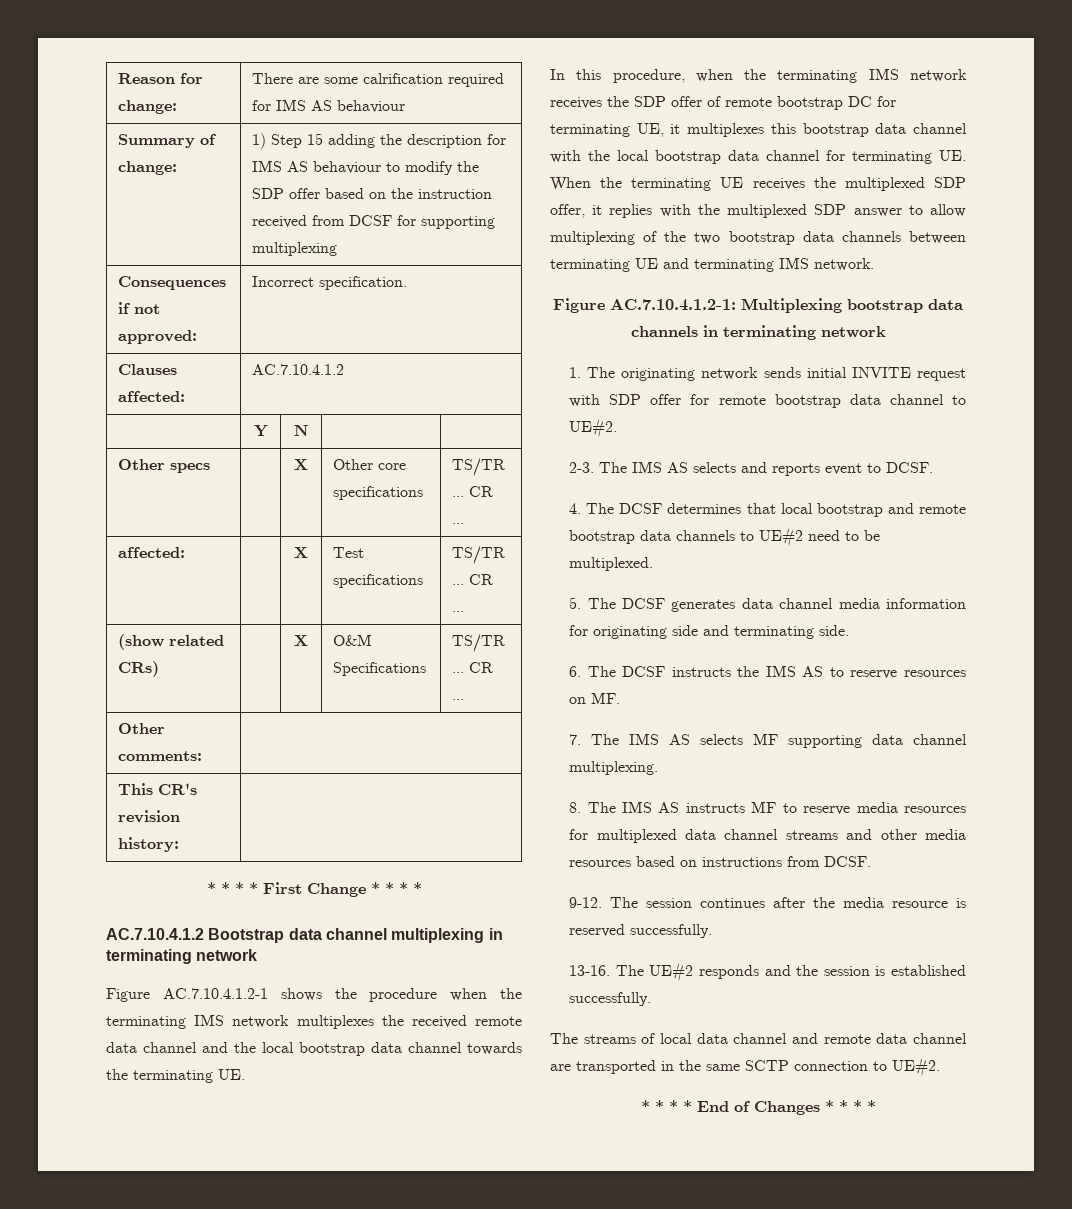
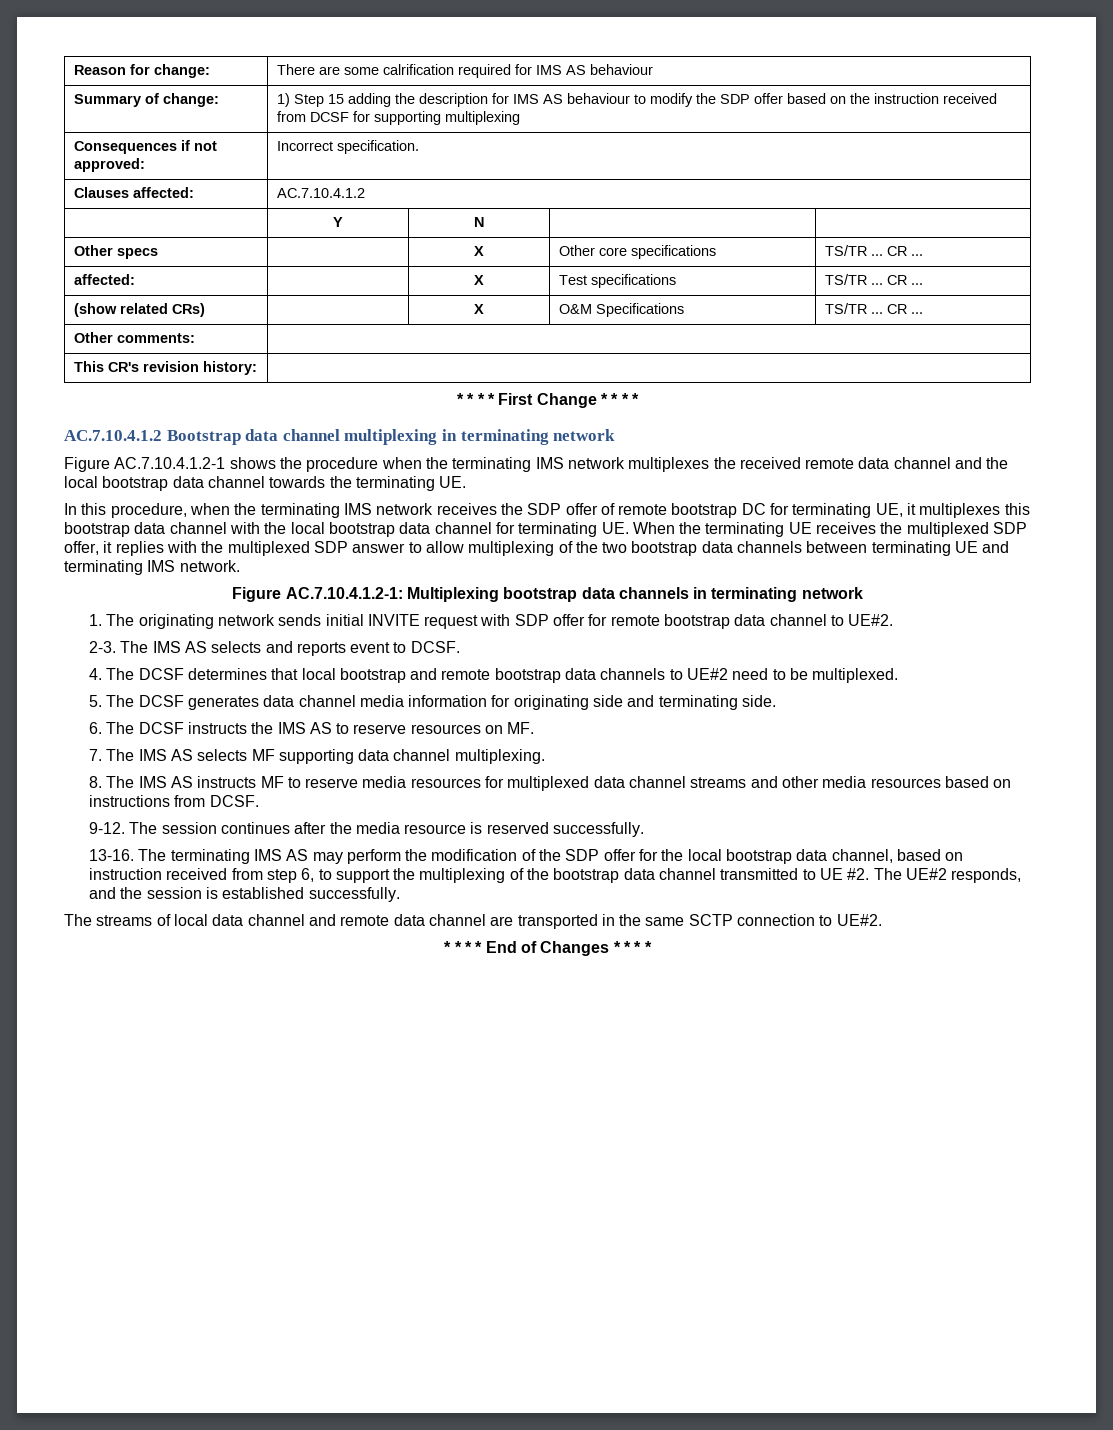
[649,962,759,982] UE#2 responds -> [170,849,964,864] [88,868,1022,883] terminating IMS AS may perform the modification of the SDP offer for the local bootstrap data channel, based on instruction received from step 6, to support the multiplexing of the bootstrap data channel transmitted to UE #2. The UE#2 responds,

